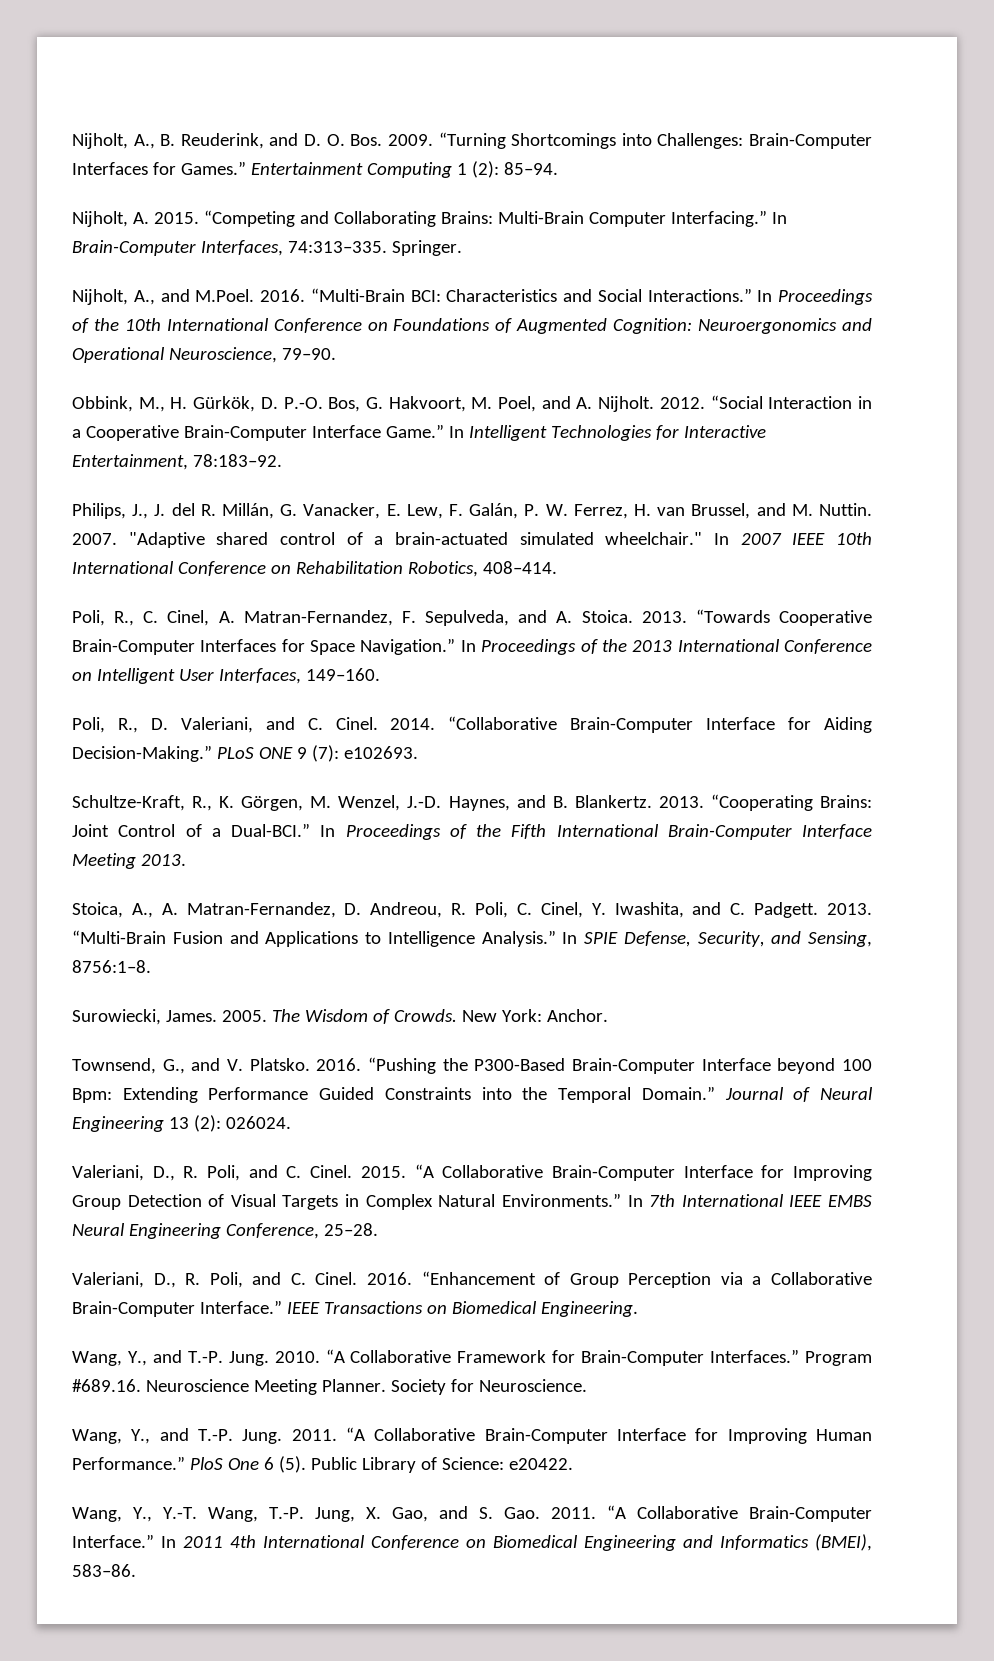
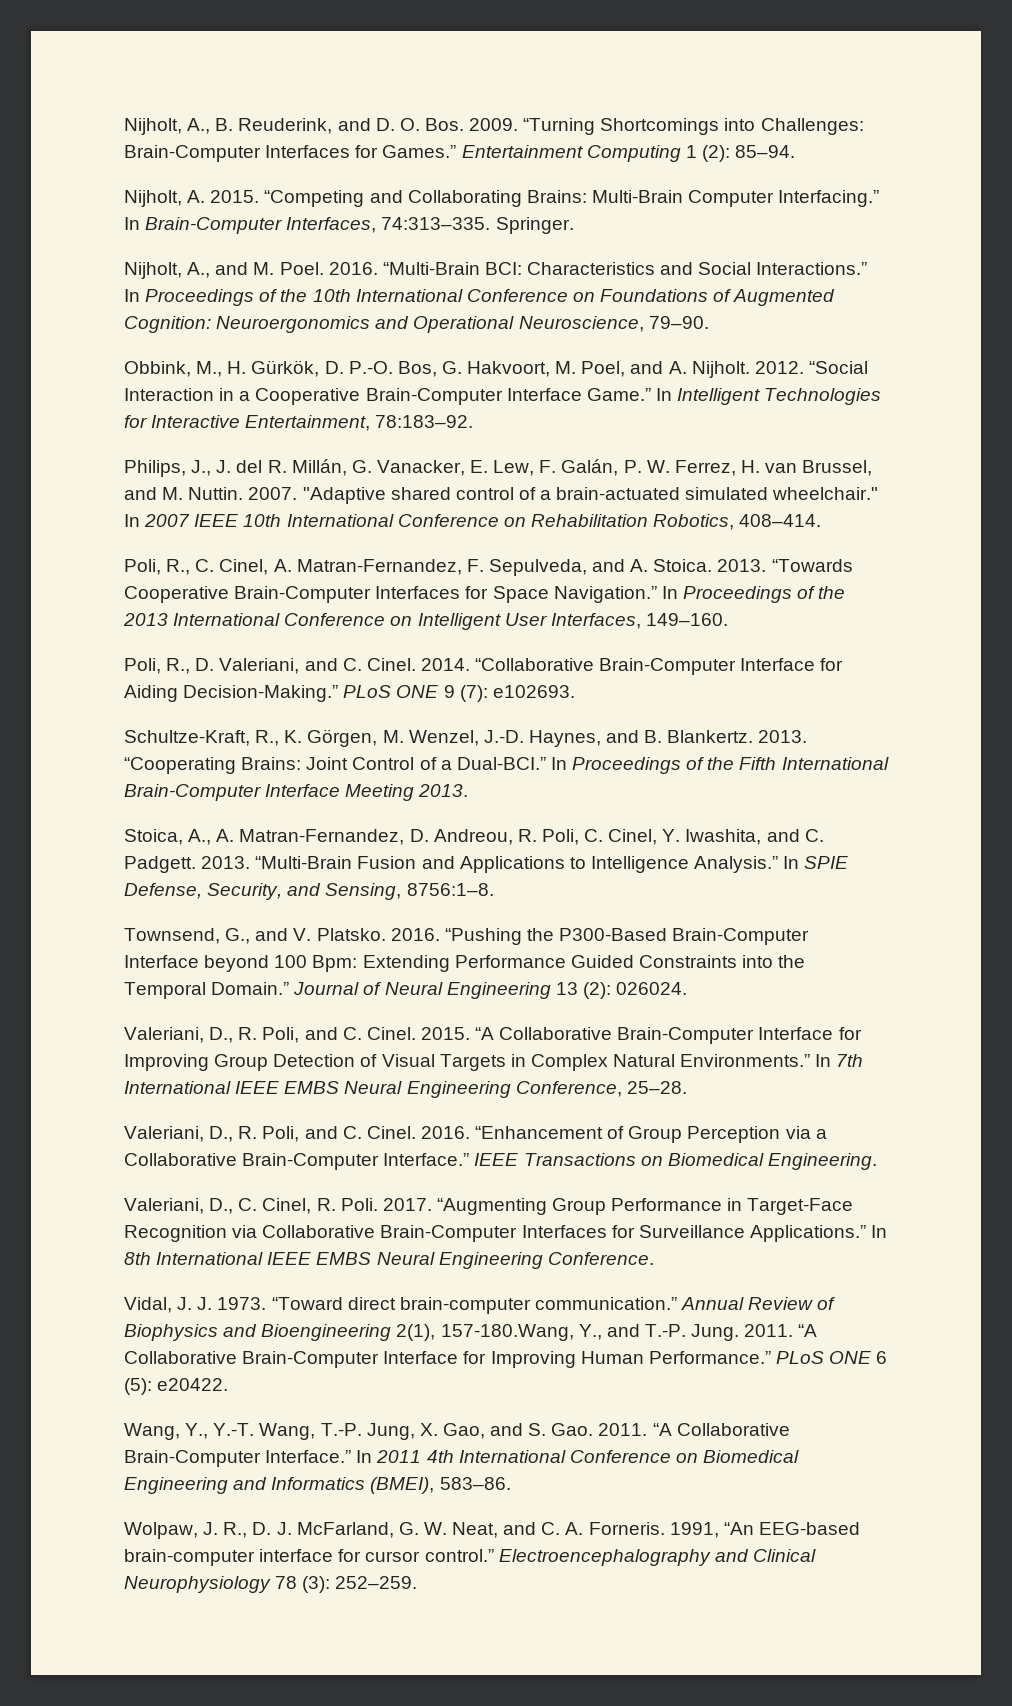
[195,289,255,302] M.Poel. -> [253,262,324,275] M. Poel.
[72,1009,608,1025] // Surowiecki, James. 2005. The Wisdom of Crowds. New York: Anchor. -> (494, 889) none
[72,1349,872,1366] [72,1379,587,1395] [72,1429,122,1444] Wang, Y., and T.-P. Jung. 2010. “A Collaborative Framework for Brain-Computer Interfaces.” Program #689.16. Neuroscience Meeting Planner. Society for Neuroscience. // Wang, -> [124,1198,854,1215] [124,1225,888,1242] [124,1252,654,1269] [124,1297,836,1314] [124,1324,574,1341] Valeriani, D., C. Cinel, R. Poli. 2017. “Augmenting Group Performance in Target-Face Recognition via Collaborative Brain-Computer Interfaces for Surveillance Applications.” In 8th International IEEE EMBS Neural Engineering Conference. // Vidal, J. J. 1973. “Toward direct brain-computer communication.” Annual Review of Biophysics and Bioengineering 2(1), 157-180.Wang,
[189,1456,504,1473] PloS One 6 (5). Public Library of Science: -> [775,1351,888,1364] [124,1378,152,1395] PLoS ONE 6 (5):
(136, 1570) none -> [124,1522,860,1539] [124,1549,816,1566] [124,1576,418,1593] // Wolpaw, J. R., D. J. McFarland, G. W. Neat, and C. A. Forneris. 1991, “An EEG-based brain-computer interface for cursor control.” Electroencephalography and Clinical Neurophysiology 78 (3): 252–259.

